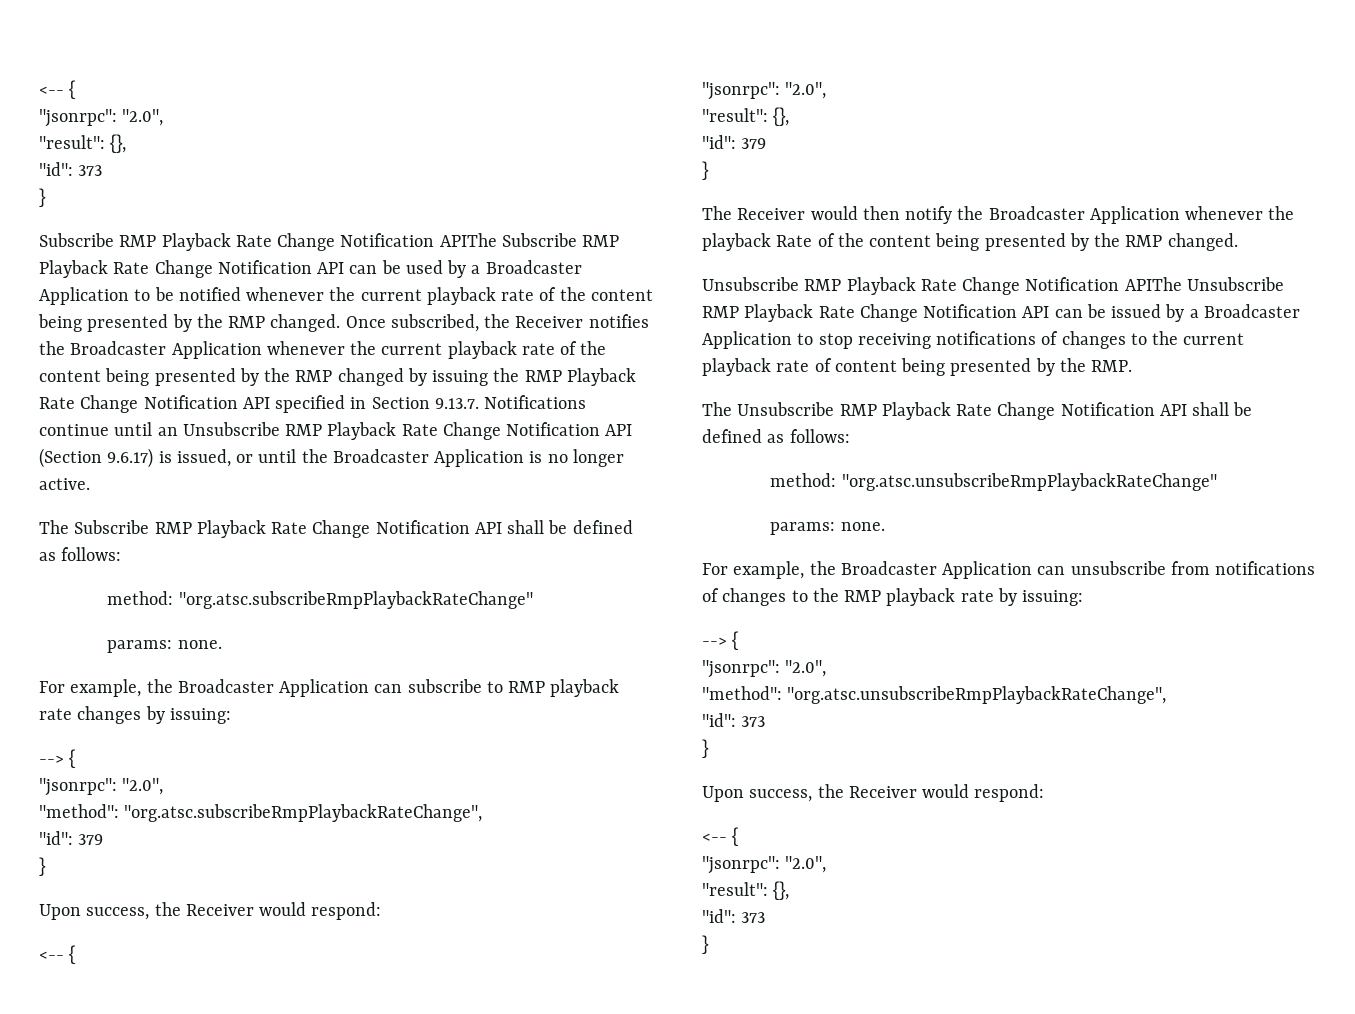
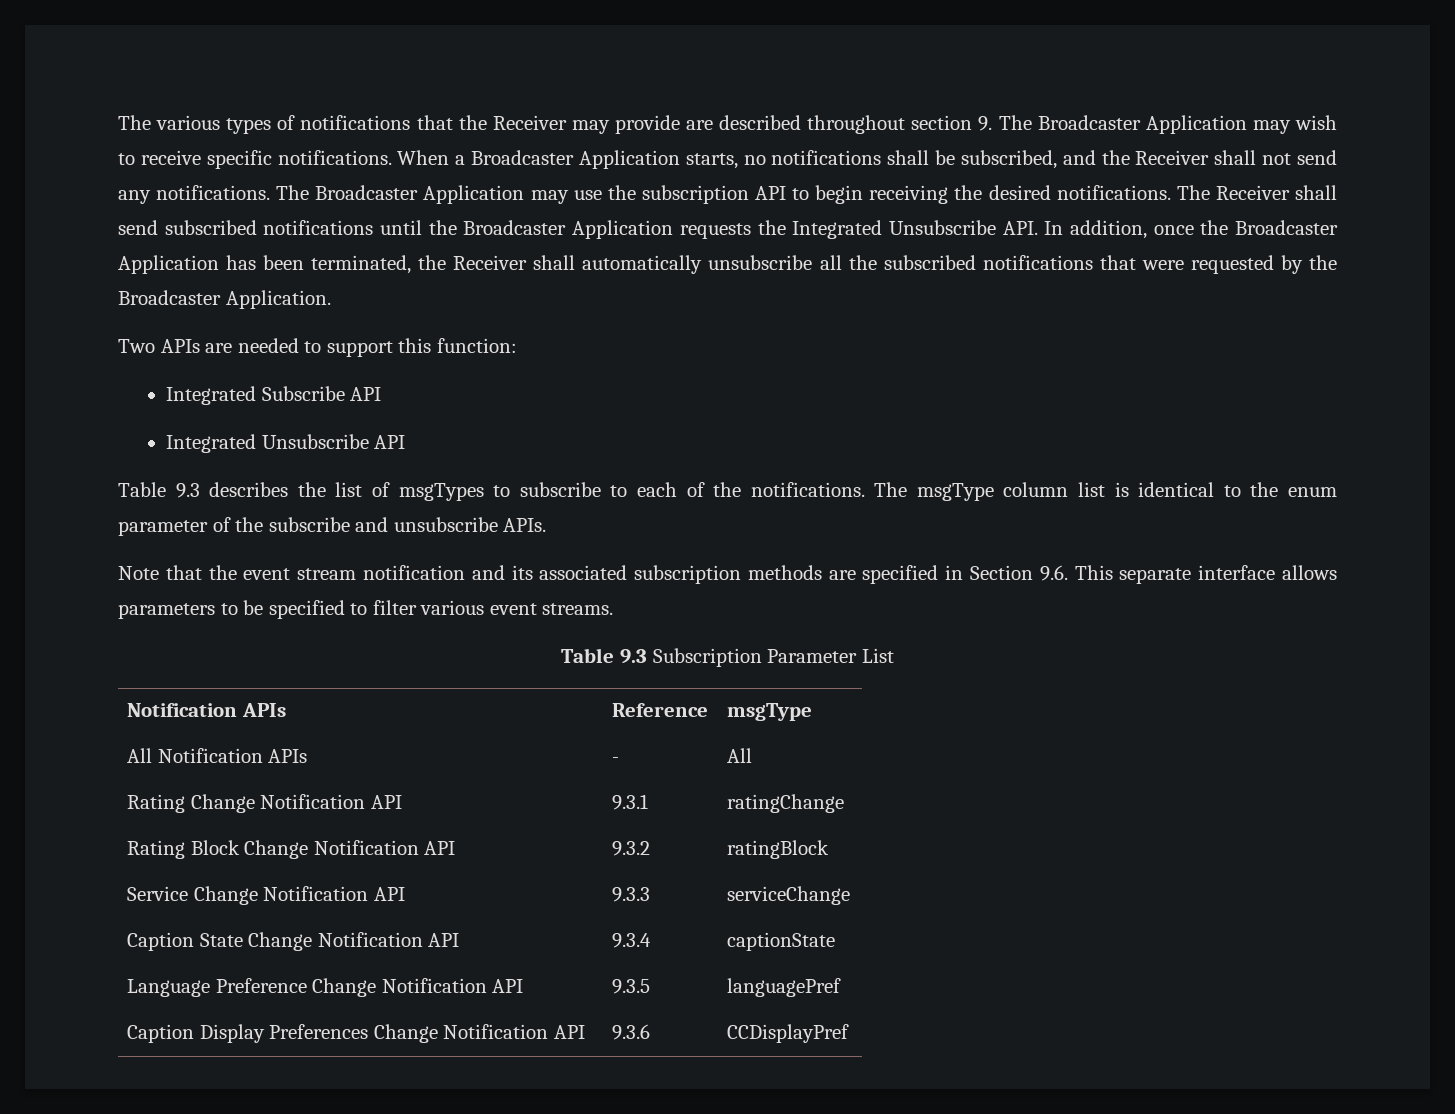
[39,80,77,99] [39,109,164,127] [39,134,127,153] [39,162,103,176] [39,188,46,207] [39,233,620,251] [39,260,582,278] [39,287,653,305] [38,314,649,332] [39,341,607,359] [39,368,636,386] [39,395,587,413] [39,422,633,440] [39,448,624,468] [39,478,90,490] [39,520,633,538] [39,547,122,561] [107,591,533,609] [107,640,222,653] [39,679,620,697] [39,706,231,724] [39,749,77,768] [39,778,164,796] [39,804,483,822] [39,831,104,845] [39,857,46,876] [39,902,382,920] [39,945,77,964] [702,82,827,100] [702,107,790,126] [702,135,767,149] [702,161,709,180] [702,206,1295,224] [702,233,1238,251] [702,277,1284,295] [702,304,1300,322] [702,331,1245,349] [702,358,1133,376] [702,402,1253,420] [702,429,850,443] [770,473,1217,491] [770,522,885,535] [702,561,1316,579] [702,588,1084,606] [702,631,740,650] [702,660,827,678] [702,686,1167,704] [702,713,766,727] [702,739,709,758] [702,784,1045,802] [702,827,740,846] [702,856,827,874] [702,881,790,900] [702,909,766,923] [702,935,709,954] <-- { // "jsonrpc": "2.0", // "result": {}, // "id": 373 // } // Subscribe RMP Playback Rate Change Notification APIThe Subscribe RMP Playback Rate Change Notification API can be used by a Broadcaster Application to be notified whenever the current playback rate of the content being presented by the RMP changed. Once subscribed, the Receiver notifies the Broadcaster Application whenever the current playback rate of the content being presented by the RMP changed by issuing the RMP Playback Rate Change Notification API specified in Section 9.13.7. Notifications continue until an Unsubscribe RMP Playback Rate Change Notification API (Section 9.6.17) is issued, or until the Broadcaster Application is no longer active. // The Subscribe RMP Playback Rate Change Notification API shall be defined as follows: // method: "org.atsc.subscribeRmpPlaybackRateChange" // params: none. // For example, the Broadcaster Application can subscribe to RMP playback rate changes by issuing: // --> { // "jsonrpc": "2.0", // "method": "org.atsc.subscribeRmpPlaybackRateChange", // "id": 379 // } // Upon success, the Receiver would respond: // <-- { // "jsonrpc": "2.0", // "result": {}, // "id": 379 // } // The Receiver would then notify the Broadcaster Application whenever the playback Rate of the content being presented by the RMP changed. // Unsubscribe RMP Playback Rate Change Notification APIThe Unsubscribe RMP Playback Rate Change Notification API can be issued by a Broadcaster Application to stop receiving notifications of changes to the current playback rate of content being presented by the RMP. // The Unsubscribe RMP Playback Rate Change Notification API shall be defined as follows: // method: "org.atsc.unsubscribeRmpPlaybackRateChange" // params: none. // For example, the Broadcaster Application can unsubscribe from notifications of changes to the RMP playback rate by issuing: // --> { // "jsonrpc": "2.0", // "method": "org.atsc.unsubscribeRmpPlaybackRateChange", // "id": 373 // } // Upon success, the Receiver would respond: // <-- { // "jsonrpc": "2.0", // "result": {}, // "id": 373 // } -> [118,115,1337,134] [118,150,1338,169] [118,185,1337,204] [118,220,1338,239] [118,255,1337,274] [118,290,331,309] [118,338,517,357] [166,386,382,405] [166,434,406,453] [118,482,1337,501] [118,517,547,536] [118,565,1337,584] [118,600,614,619] [561,648,894,667] [127,703,286,717] [612,703,709,717] [727,703,813,721] [127,748,308,763] [612,757,620,763] [727,748,753,763] [127,794,402,813] [612,794,649,810] [727,794,845,813] [127,840,456,859] [612,841,651,856] [727,840,830,859] [127,886,405,905] [612,887,651,902] [727,886,851,905] [127,932,460,951] [612,933,652,948] [727,932,836,951] [127,978,524,997] [612,979,651,994] [727,978,842,997] [127,1024,585,1043] [612,1024,651,1040] [727,1024,850,1043] The various types of notifications that the Receiver may provide are described throughout section 9. The Broadcaster Application may wish to receive specific notifications. When a Broadcaster Application starts, no notifications shall be subscribed, and the Receiver shall not send any notifications. The Broadcaster Application may use the subscription API to begin receiving the desired notifications. The Receiver shall send subscribed notifications until the Broadcaster Application requests the Integrated Unsubscribe API. In addition, once the Broadcaster Application has been terminated, the Receiver shall automatically unsubscribe all the subscribed notifications that were requested by the Broadcaster Application. // Two APIs are needed to support this function: // Integrated Subscribe API // Integrated Unsubscribe API // Table 9.3 describes the list of msgTypes to subscribe to each of the notifications. The msgType column list is identical to the enum parameter of the subscribe and unsubscribe APIs. // Note that the event stream notification and its associated subscription methods are specified in Section 9.6. This separate interface allows parameters to be specified to filter various event streams. // Table 9.3 Subscription Parameter List // Notification APIs | Reference | msgType // All Notification APIs | - | All // Rating Change Notification API | 9.3.1 | ratingChange // Rating Block Change Notification API | 9.3.2 | ratingBlock // Service Change Notification API | 9.3.3 | serviceChange // Caption State Change Notification API | 9.3.4 | captionState // Language Preference Change Notification API | 9.3.5 | languagePref // Caption Display Preferences Change Notification API | 9.3.6 | CCDisplayPref

